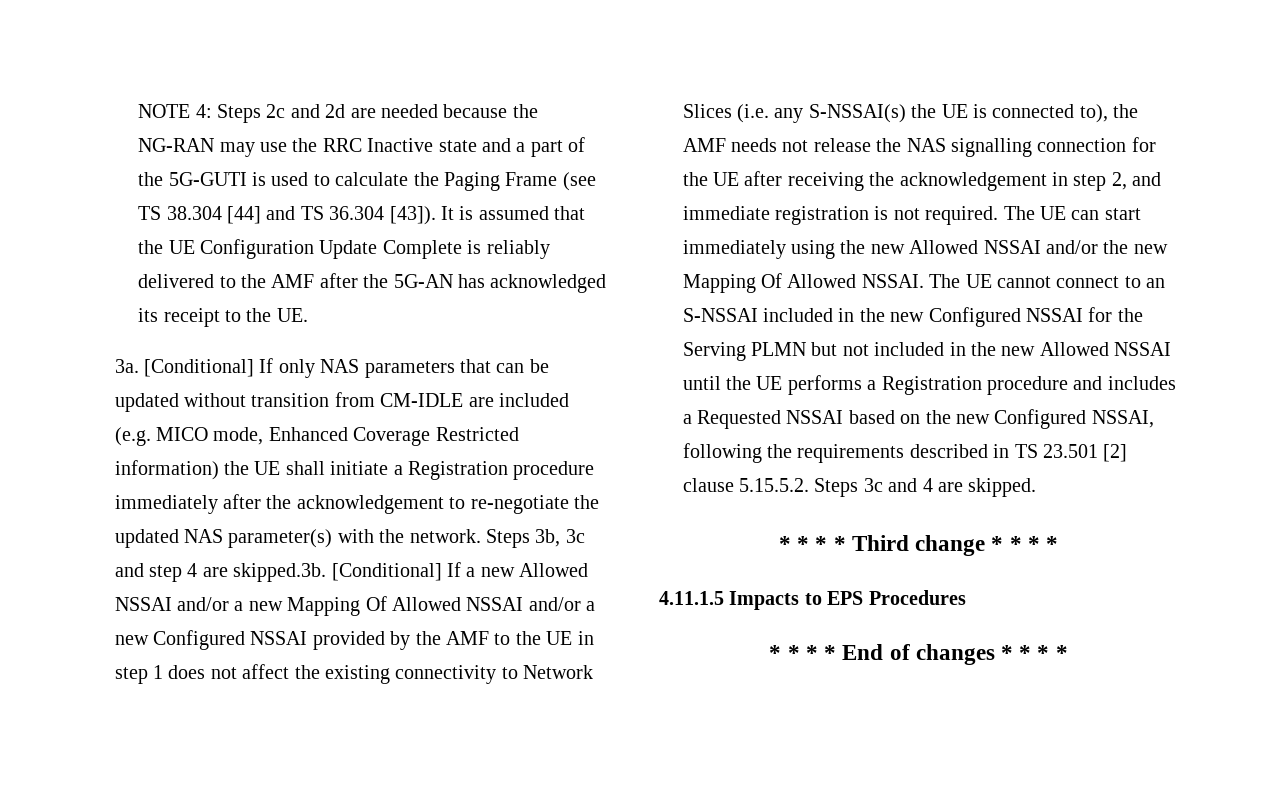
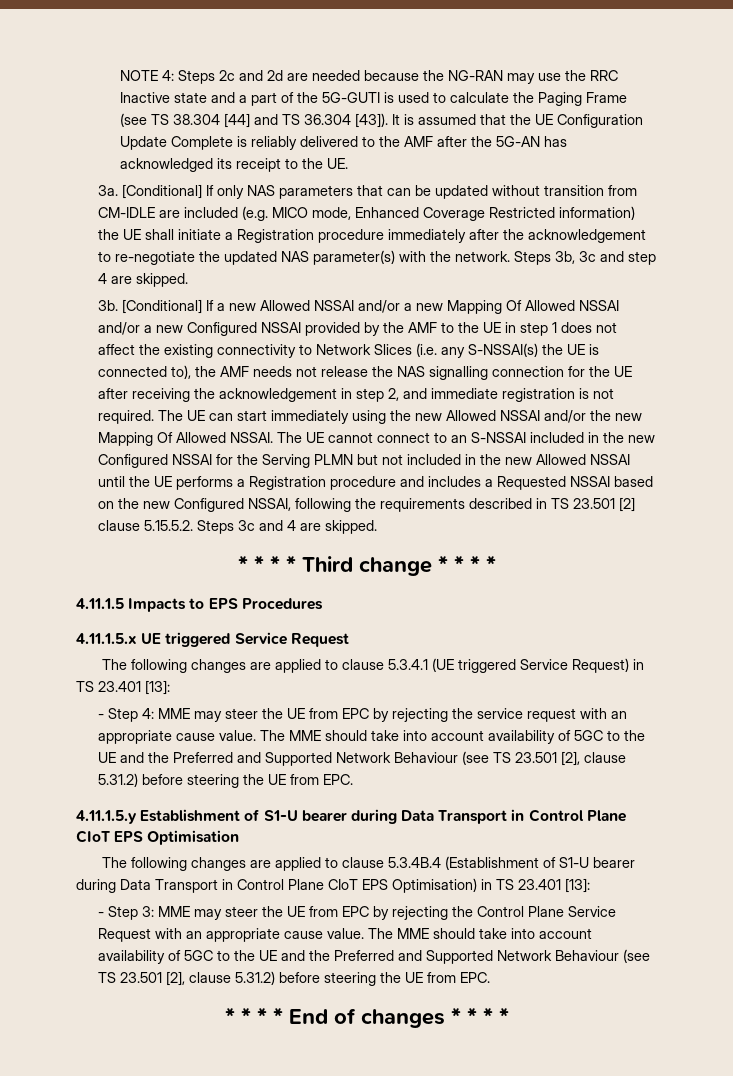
[233,563,327,582] skipped.3b. -> [135,273,188,287] [97,300,118,311] skipped. // 3b.
(966, 597) none -> [76,632,349,647] [101,658,644,673] [76,680,170,695] [97,708,627,722] [97,730,645,744] [97,751,626,766] [97,773,353,788] [76,809,626,824] [76,830,240,845] [101,856,635,871] [76,878,590,893] [97,906,616,920] [97,928,592,942] [97,949,650,964] [97,971,490,986] // 4.11.1.5.x UE triggered Service Request // The following changes are applied to clause 5.3.4.1 (UE triggered Service Request) in TS 23.401 [13]: // - Step 4: MME may steer the UE from EPC by rejecting the service request with an appropriate cause value. The MME should take into account availability of 5GC to the UE and the Preferred and Supported Network Behaviour (see TS 23.501 [2], clause 5.31.2) before steering the UE from EPC. // 4.11.1.5.y Establishment of S1-U bearer during Data Transport in Control Plane CIoT EPS Optimisation // The following changes are applied to clause 5.3.4B.4 (Establishment of S1-U bearer during Data Transport in Control Plane CIoT EPS Optimisation) in TS 23.401 [13]: // - Step 3: MME may steer the UE from EPC by rejecting the Control Plane Service Request with an appropriate cause value. The MME should take into account availability of 5GC to the UE and the Preferred and Supported Network Behaviour (see TS 23.501 [2], clause 5.31.2) before steering the UE from EPC.

